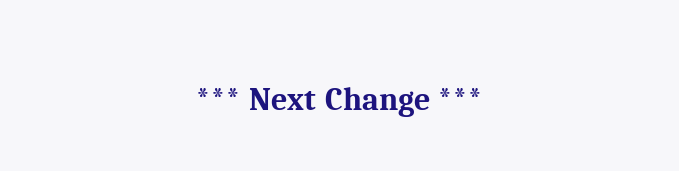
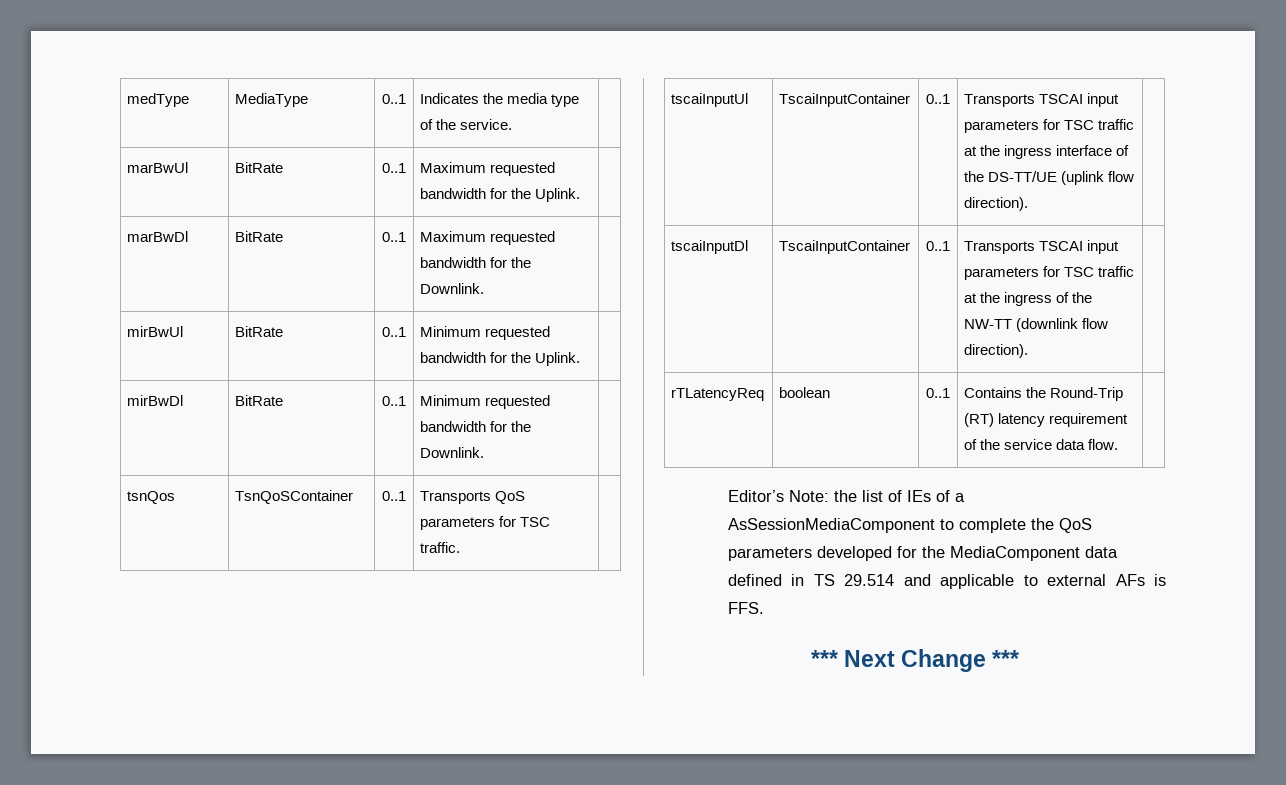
(195, 99) none -> [127,93,190,107] [235,93,309,107] [382,94,406,104] [420,93,580,107] [420,119,513,130] [127,162,189,173] [235,162,284,173] [382,163,406,173] [420,162,556,176] [420,188,581,202] [127,231,189,242] [235,231,284,242] [382,232,406,242] [420,231,556,245] [420,257,532,268] [420,283,485,294] [127,326,184,337] [235,326,284,337] [382,327,406,337] [420,326,551,340] [420,352,581,366] [127,395,184,406] [235,395,284,406] [382,396,406,406] [420,395,551,409] [420,421,532,432] [420,447,485,458] [127,491,176,504] [235,490,354,504] [382,491,406,501] [420,491,526,504] [420,516,551,530] [420,542,461,553] [671,93,749,107] [779,93,911,107] [926,94,950,104] [964,93,1120,107] [964,119,1135,133] [964,145,1130,159] [964,171,1135,185] [964,197,1029,211] [671,240,749,254] [779,240,911,254] [926,241,950,251] [964,240,1120,254] [964,266,1135,280] [964,292,1093,306] [964,318,1109,332] [964,344,1029,358] [671,388,765,401] [779,387,831,398] [926,388,950,398] [964,387,1124,401] [964,413,1129,427] [964,439,1119,450] [728,490,966,502] [728,518,1093,533] [728,546,1119,561] [728,574,1166,589] [728,602,765,614] medType | MediaType | 0..1 | Indicates the media type of the service. | // marBwUl | BitRate | 0..1 | Maximum requested bandwidth for the Uplink. | // marBwDl | BitRate | 0..1 | Maximum requested bandwidth for the Downlink. | // mirBwUl | BitRate | 0..1 | Minimum requested bandwidth for the Uplink. | // mirBwDl | BitRate | 0..1 | Minimum requested bandwidth for the Downlink. | // tsnQos | TsnQoSContainer | 0..1 | Transports QoS parameters for TSC traffic. | // tscaiInputUl | TscaiInputContainer | 0..1 | Transports TSCAI input parameters for TSC traffic at the ingress interface of the DS-TT/UE (uplink flow direction). | // tscaiInputDl | TscaiInputContainer | 0..1 | Transports TSCAI input parameters for TSC traffic at the ingress of the NW-TT (downlink flow direction). | // rTLatencyReq | boolean | 0..1 | Contains the Round-Trip (RT) latency requirement of the service data flow. | // Editor’s Note: the list of IEs of a AsSessionMediaComponent to complete the QoS parameters developed for the MediaComponent data defined in TS 29.514 and applicable to external AFs is FFS. //

